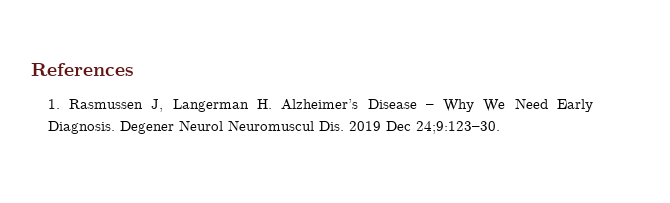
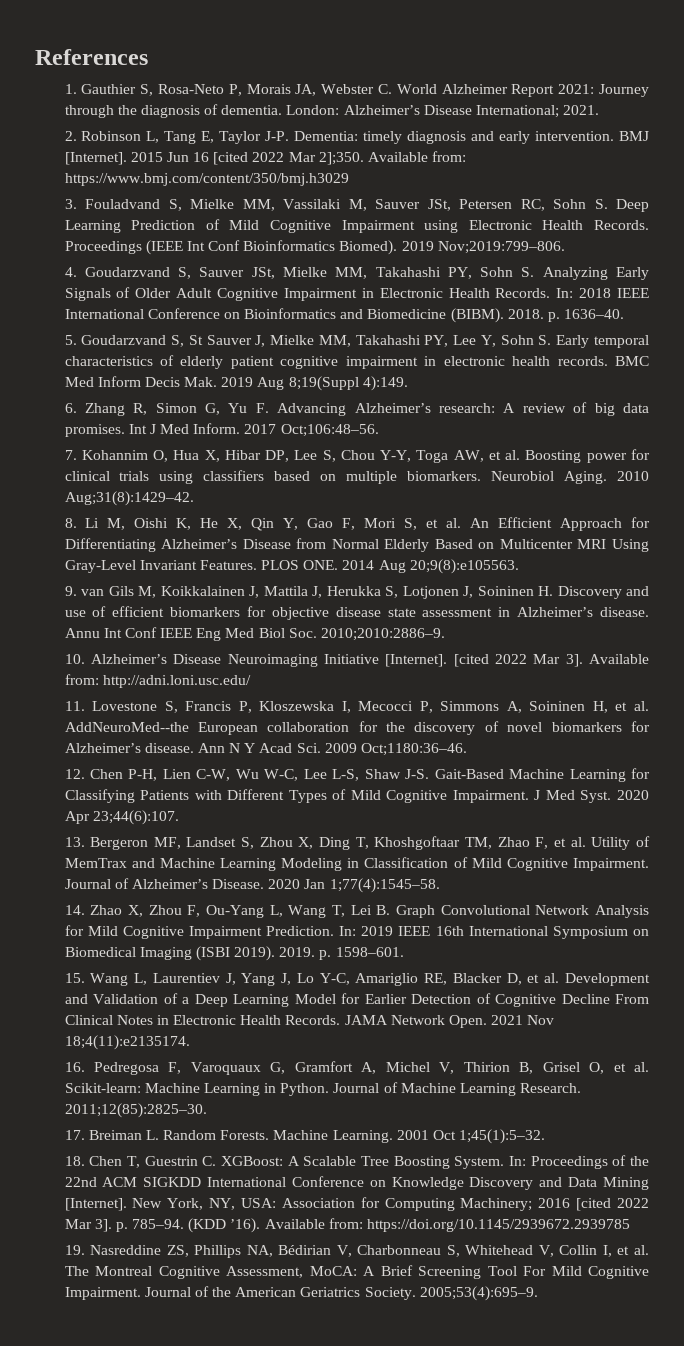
[69,98,593,112] [47,120,500,134] Rasmussen J, Langerman H. Alzheimer’s Disease – Why We Need Early Diagnosis. Degener Neurol Neuromuscul Dis. 2019 Dec 24;9:123–30. -> [81,84,649,97] [64,104,600,118] [64,131,649,144] [64,151,467,165] [64,173,349,186] [64,199,649,212] [64,219,650,233] [64,240,565,255] [64,267,650,280] [64,287,649,301] [64,308,625,323] [64,335,649,348] [64,355,649,369] [64,376,408,391] [64,402,649,416] [64,423,379,437] [64,449,650,463] [64,470,649,484] [64,491,194,506] [64,517,651,531] [64,538,649,552] [64,559,519,574] [64,586,649,599] [64,606,649,620] [64,627,445,641] [64,654,650,667] [64,674,251,688] [64,701,649,713] [64,721,650,735] [64,743,467,756] [64,768,650,782] [64,789,650,803] [64,810,179,825] [64,836,650,850] [64,857,649,871] [64,878,440,893] [64,905,649,918] [64,925,649,939] [64,946,404,961] [64,973,650,986] [64,993,649,1007] [64,1015,555,1028] [64,1035,190,1050] [64,1061,649,1075] [64,1082,582,1096] [64,1103,207,1118] [64,1129,546,1144] [64,1155,649,1169] [64,1176,650,1190] [64,1197,649,1211] [64,1218,630,1233] [64,1245,649,1258] [64,1265,649,1279] [64,1286,538,1301] Gauthier S, Rosa-Neto P, Morais JA, Webster C. World Alzheimer Report 2021: Journey through the diagnosis of dementia. London: Alzheimer’s Disease International; 2021. // 2. Robinson L, Tang E, Taylor J-P. Dementia: timely diagnosis and early intervention. BMJ [Internet]. 2015 Jun 16 [cited 2022 Mar 2];350. Available from: https://www.bmj.com/content/350/bmj.h3029 // 3. Fouladvand S, Mielke MM, Vassilaki M, Sauver JSt, Petersen RC, Sohn S. Deep Learning Prediction of Mild Cognitive Impairment using Electronic Health Records. Proceedings (IEEE Int Conf Bioinformatics Biomed). 2019 Nov;2019:799–806. // 4. Goudarzvand S, Sauver JSt, Mielke MM, Takahashi PY, Sohn S. Analyzing Early Signals of Older Adult Cognitive Impairment in Electronic Health Records. In: 2018 IEEE International Conference on Bioinformatics and Biomedicine (BIBM). 2018. p. 1636–40. // 5. Goudarzvand S, St Sauver J, Mielke MM, Takahashi PY, Lee Y, Sohn S. Early temporal characteristics of elderly patient cognitive impairment in electronic health records. BMC Med Inform Decis Mak. 2019 Aug 8;19(Suppl 4):149. // 6. Zhang R, Simon G, Yu F. Advancing Alzheimer’s research: A review of big data promises. Int J Med Inform. 2017 Oct;106:48–56. // 7. Kohannim O, Hua X, Hibar DP, Lee S, Chou Y-Y, Toga AW, et al. Boosting power for clinical trials using classifiers based on multiple biomarkers. Neurobiol Aging. 2010 Aug;31(8):1429–42. // 8. Li M, Oishi K, He X, Qin Y, Gao F, Mori S, et al. An Efficient Approach for Differentiating Alzheimer’s Disease from Normal Elderly Based on Multicenter MRI Using Gray-Level Invariant Features. PLOS ONE. 2014 Aug 20;9(8):e105563. // 9. van Gils M, Koikkalainen J, Mattila J, Herukka S, Lotjonen J, Soininen H. Discovery and use of efficient biomarkers for objective disease state assessment in Alzheimer’s disease. Annu Int Conf IEEE Eng Med Biol Soc. 2010;2010:2886–9. // 10. Alzheimer’s Disease Neuroimaging Initiative [Internet]. [cited 2022 Mar 3]. Available from: http://adni.loni.usc.edu/ // 11. Lovestone S, Francis P, Kloszewska I, Mecocci P, Simmons A, Soininen H, et al. AddNeuroMed--the European collaboration for the discovery of novel biomarkers for Alzheimer’s disease. Ann N Y Acad Sci. 2009 Oct;1180:36–46. // 12. Chen P-H, Lien C-W, Wu W-C, Lee L-S, Shaw J-S. Gait-Based Machine Learning for Classifying Patients with Different Types of Mild Cognitive Impairment. J Med Syst. 2020 Apr 23;44(6):107. // 13. Bergeron MF, Landset S, Zhou X, Ding T, Khoshgoftaar TM, Zhao F, et al. Utility of MemTrax and Machine Learning Modeling in Classification of Mild Cognitive Impairment. Journal of Alzheimer’s Disease. 2020 Jan 1;77(4):1545–58. // 14. Zhao X, Zhou F, Ou-Yang L, Wang T, Lei B. Graph Convolutional Network Analysis for Mild Cognitive Impairment Prediction. In: 2019 IEEE 16th International Symposium on Biomedical Imaging (ISBI 2019). 2019. p. 1598–601. // 15. Wang L, Laurentiev J, Yang J, Lo Y-C, Amariglio RE, Blacker D, et al. Development and Validation of a Deep Learning Model for Earlier Detection of Cognitive Decline From Clinical Notes in Electronic Health Records. JAMA Network Open. 2021 Nov 18;4(11):e2135174. // 16. Pedregosa F, Varoquaux G, Gramfort A, Michel V, Thirion B, Grisel O, et al. Scikit-learn: Machine Learning in Python. Journal of Machine Learning Research. 2011;12(85):2825–30. // 17. Breiman L. Random Forests. Machine Learning. 2001 Oct 1;45(1):5–32. // 18. Chen T, Guestrin C. XGBoost: A Scalable Tree Boosting System. In: Proceedings of the 22nd ACM SIGKDD International Conference on Knowledge Discovery and Data Mining [Internet]. New York, NY, USA: Association for Computing Machinery; 2016 [cited 2022 Mar 3]. p. 785–94. (KDD ’16). Available from: https://doi.org/10.1145/2939672.2939785 // 19. Nasreddine ZS, Phillips NA, Bédirian V, Charbonneau S, Whitehead V, Collin I, et al. The Montreal Cognitive Assessment, MoCA: A Brief Screening Tool For Mild Cognitive Impairment. Journal of the American Geriatrics Society. 2005;53(4):695–9.

